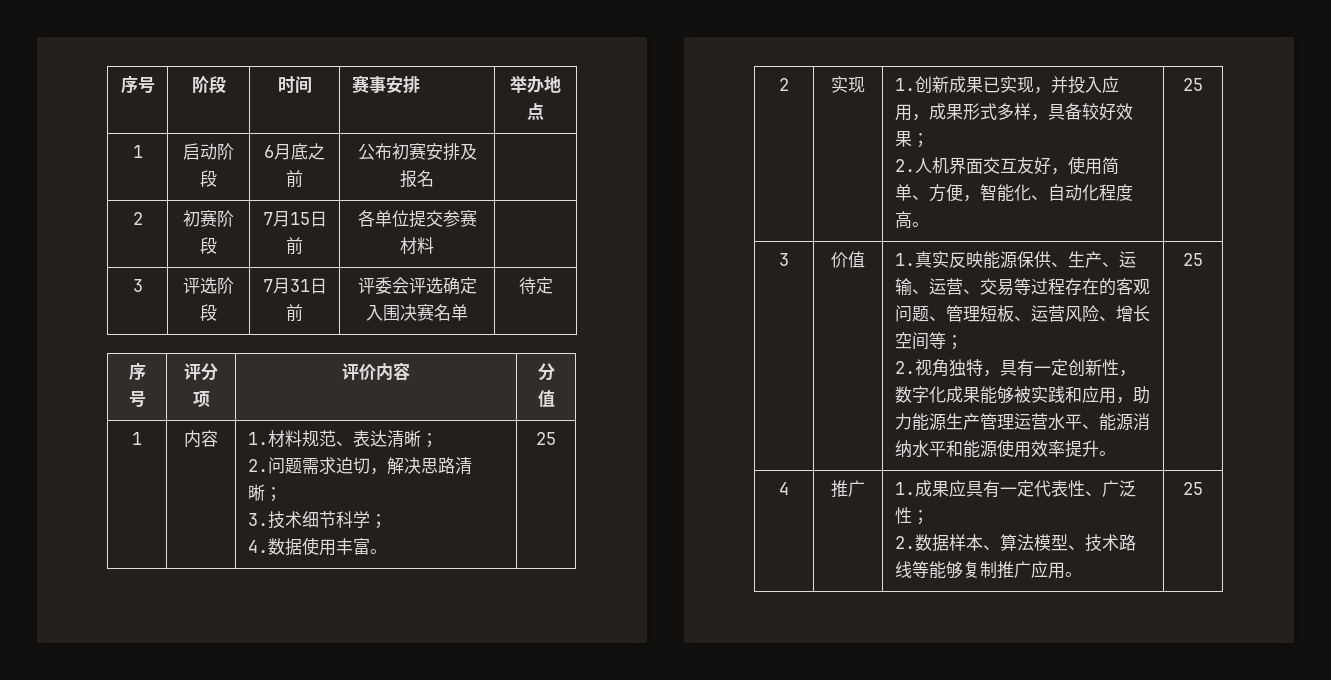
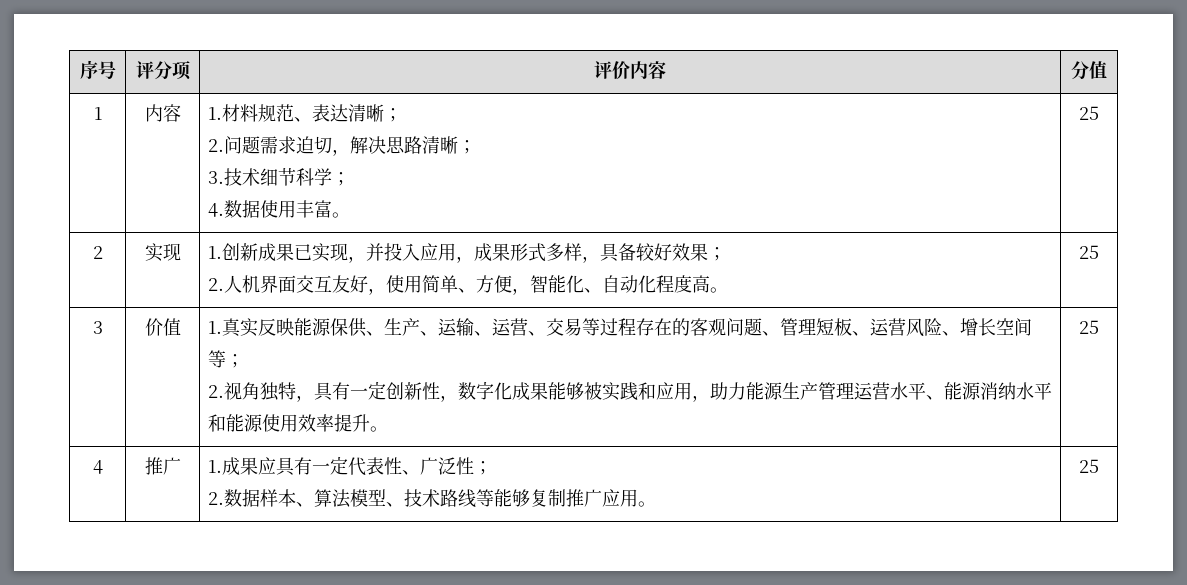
[120,76,155,93] [191,75,226,94] [277,76,312,94] [352,75,421,93] [510,75,561,93] [527,103,544,120] [132,145,143,158] [183,143,234,160] [200,170,217,187] [264,143,325,160] [286,170,303,188] [357,142,477,161] [400,170,434,188] [132,212,143,225] [183,209,234,227] [200,237,217,254] [262,211,327,227] [286,237,303,255] [357,209,477,228] [400,237,434,254] [132,279,143,292] [183,277,234,294] [200,304,217,321] [262,278,327,294] [286,304,303,322] [357,277,477,295] [366,303,468,321] [518,277,553,295] [128,363,146,380] [128,391,146,407] 序号 | 阶段 | 时间 | 赛事安排 | 举办地点 // 1 | 启动阶段 | 6月底之前 | 公布初赛安排及报名 | // 2 | 初赛阶段 | 7月15日前 | 各单位提交参赛材料 | // 3 | 评选阶段 | 7月31日前 | 评委会评选确定入围决赛名单 | 待定 // 序号 -> [79,60,116,79] 序号

